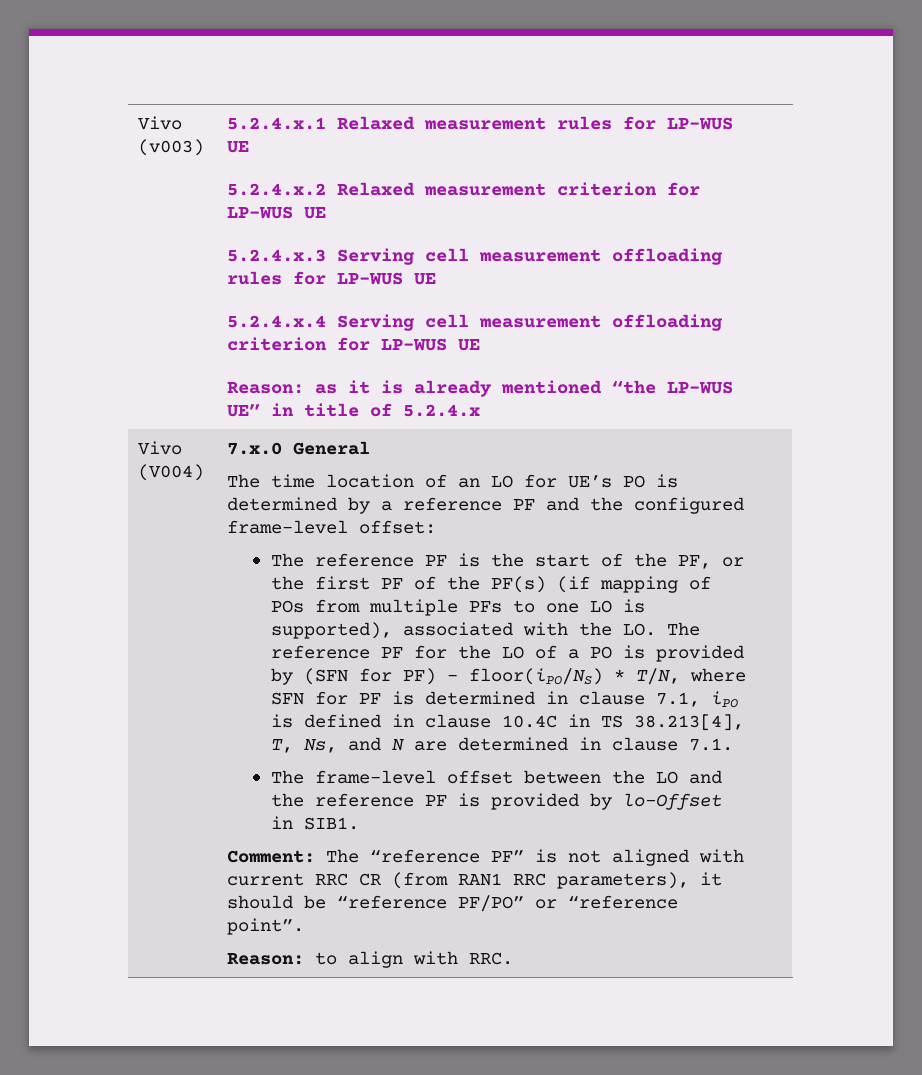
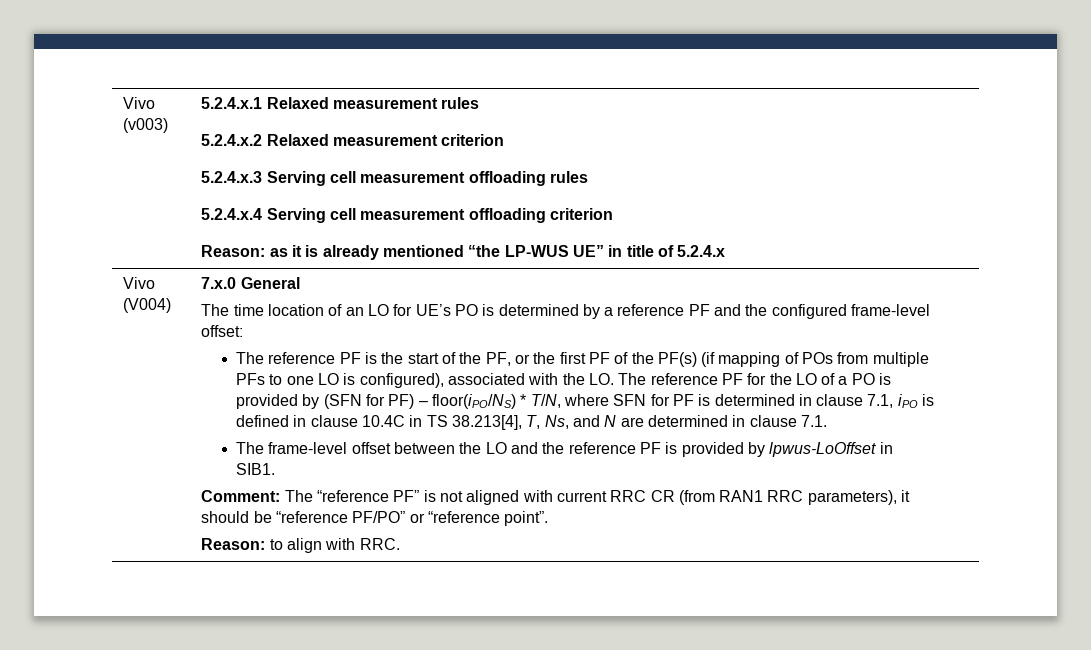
[623,116,734,130] [227,141,250,153] for LP-WUS UE -> (480, 103) none
[667,182,701,196] [227,206,327,219] for LP-WUS UE -> (505, 140) none
[293,271,437,285] for LP-WUS UE -> (588, 177) none
[337,337,481,351] for LP-WUS UE -> (613, 214) none
[270,622,392,639] supported), -> [359,373,444,388] configured),
[622,793,722,810] lo-Offset -> [769,442,877,457] lpwus-LoOffset

